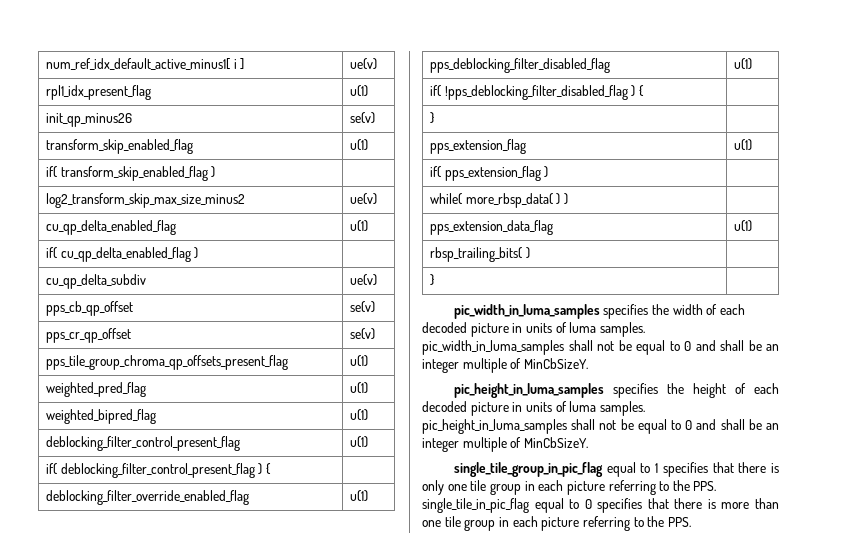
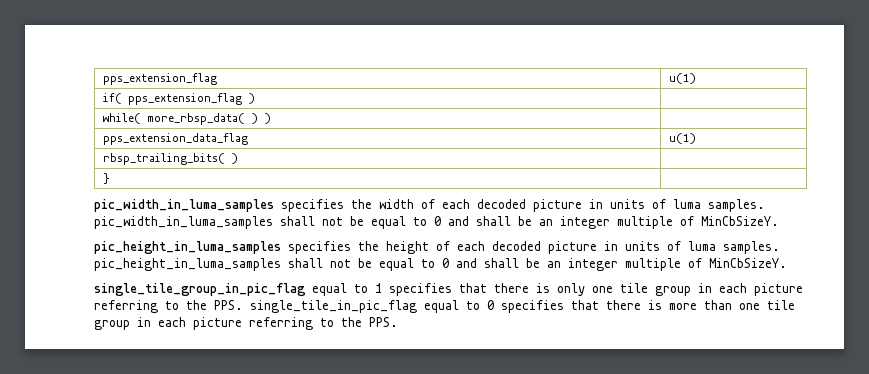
[45,58,245,70] [349,58,377,70] [45,85,151,100] [349,85,368,97] [45,113,132,127] [349,112,375,124] [45,139,193,154] [349,139,368,151] [45,166,216,181] [45,193,245,208] [349,193,377,205] [45,220,176,235] [349,220,368,232] [45,247,199,262] [45,274,146,289] [349,274,377,286] [45,301,133,316] [349,301,375,313] [45,328,131,343] [349,328,375,340] [45,355,288,370] [349,355,368,367] [45,382,146,397] [349,382,368,394] [45,409,156,424] [349,409,368,421] [45,436,240,451] [349,436,368,448] [45,463,271,478] [45,490,249,505] [349,490,368,502] [429,58,610,73] [733,58,752,70] [429,85,644,100] [429,112,434,123] num_ref_idx_default_active_minus1[ i ] | ue(v) // rpl1_idx_present_flag | u(1) // init_qp_minus26 | se(v) // transform_skip_enabled_flag | u(1) // if( transform_skip_enabled_flag ) | // log2_transform_skip_max_size_minus2 | ue(v) // cu_qp_delta_enabled_flag | u(1) // if( cu_qp_delta_enabled_flag ) | // cu_qp_delta_subdiv | ue(v) // pps_cb_qp_offset | se(v) // pps_cr_qp_offset | se(v) // pps_tile_group_chroma_qp_offsets_present_flag | u(1) // weighted_pred_flag | u(1) // weighted_bipred_flag | u(1) // deblocking_filter_control_present_flag | u(1) // if( deblocking_filter_control_present_flag ) { | // deblocking_filter_override_enabled_flag | u(1) // pps_deblocking_filter_disabled_flag | u(1) // if( !pps_deblocking_filter_disabled_flag ) { | // } | // -> (103, 79) none

